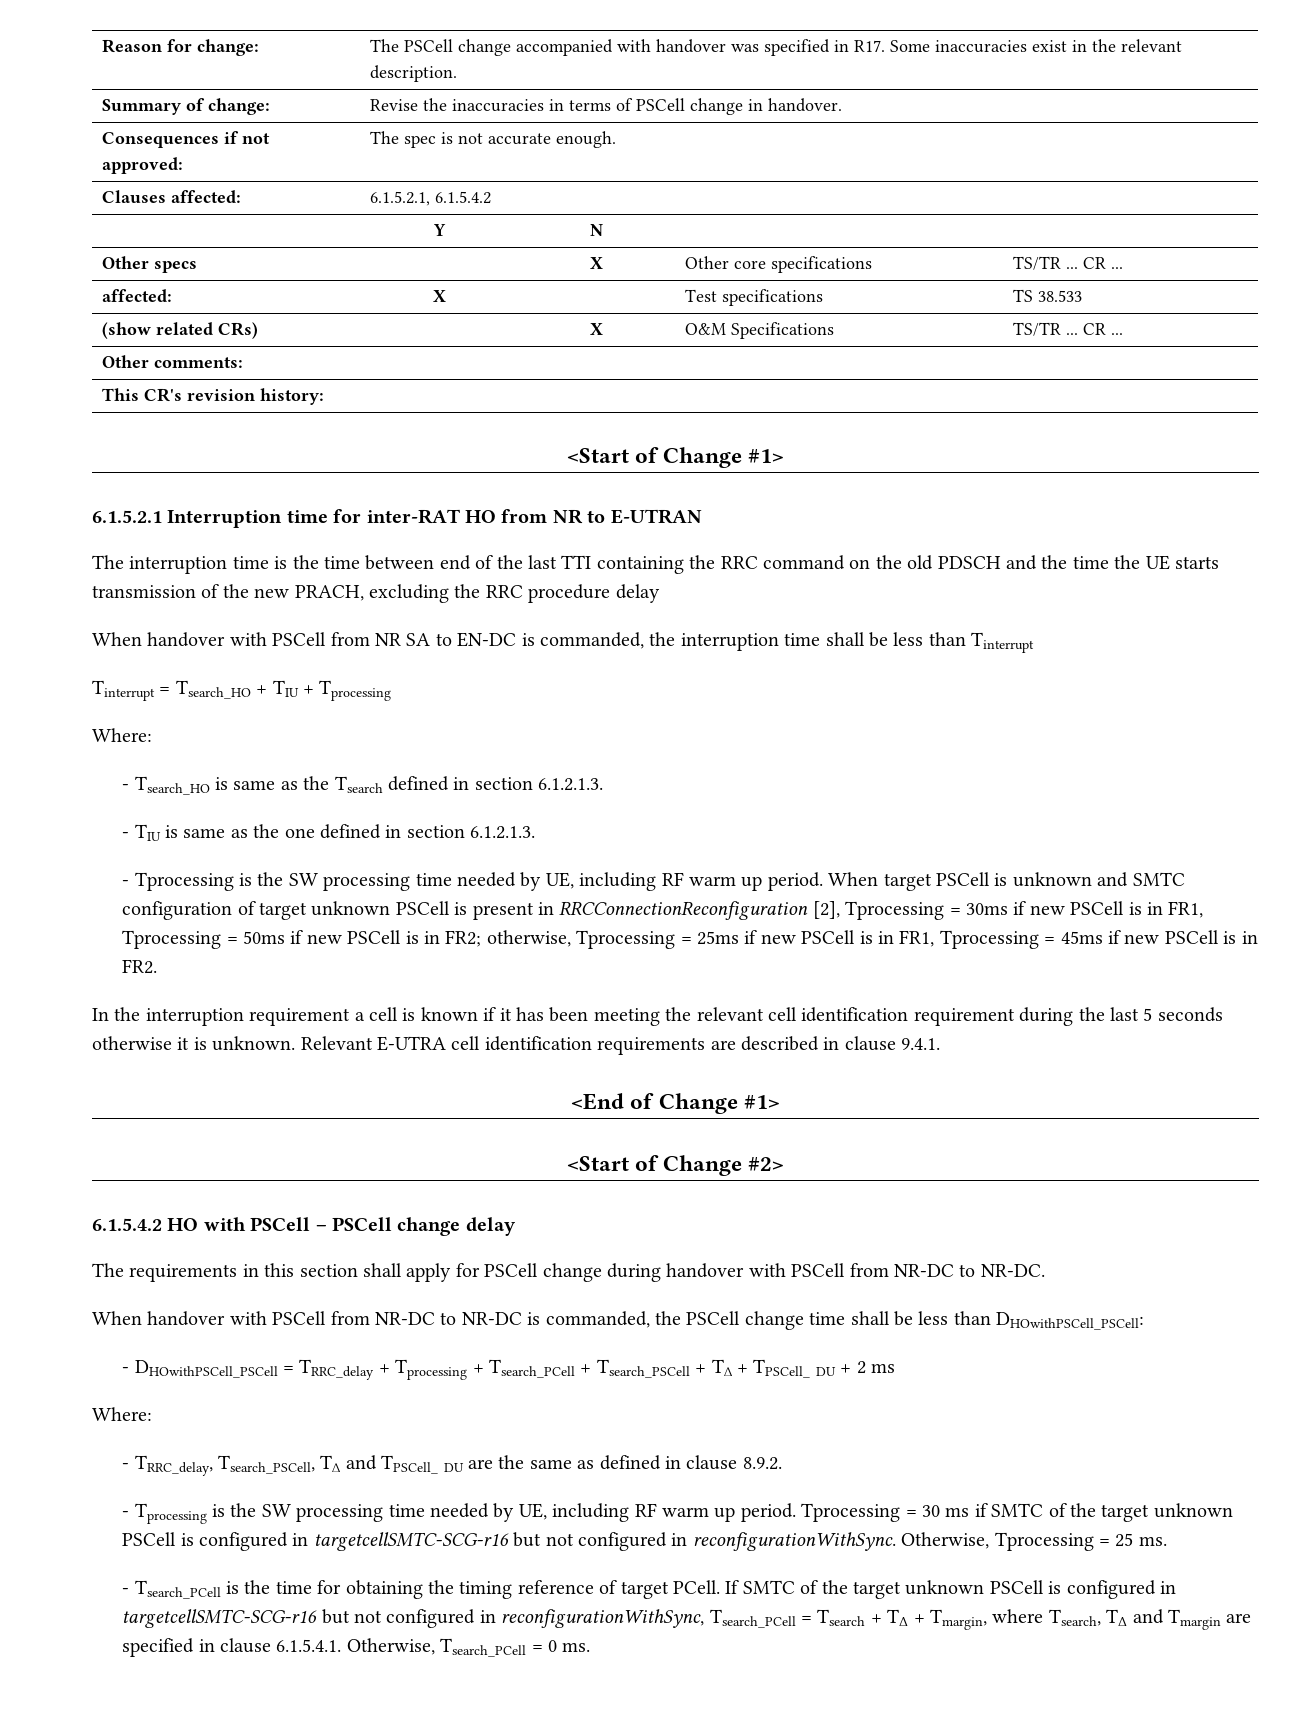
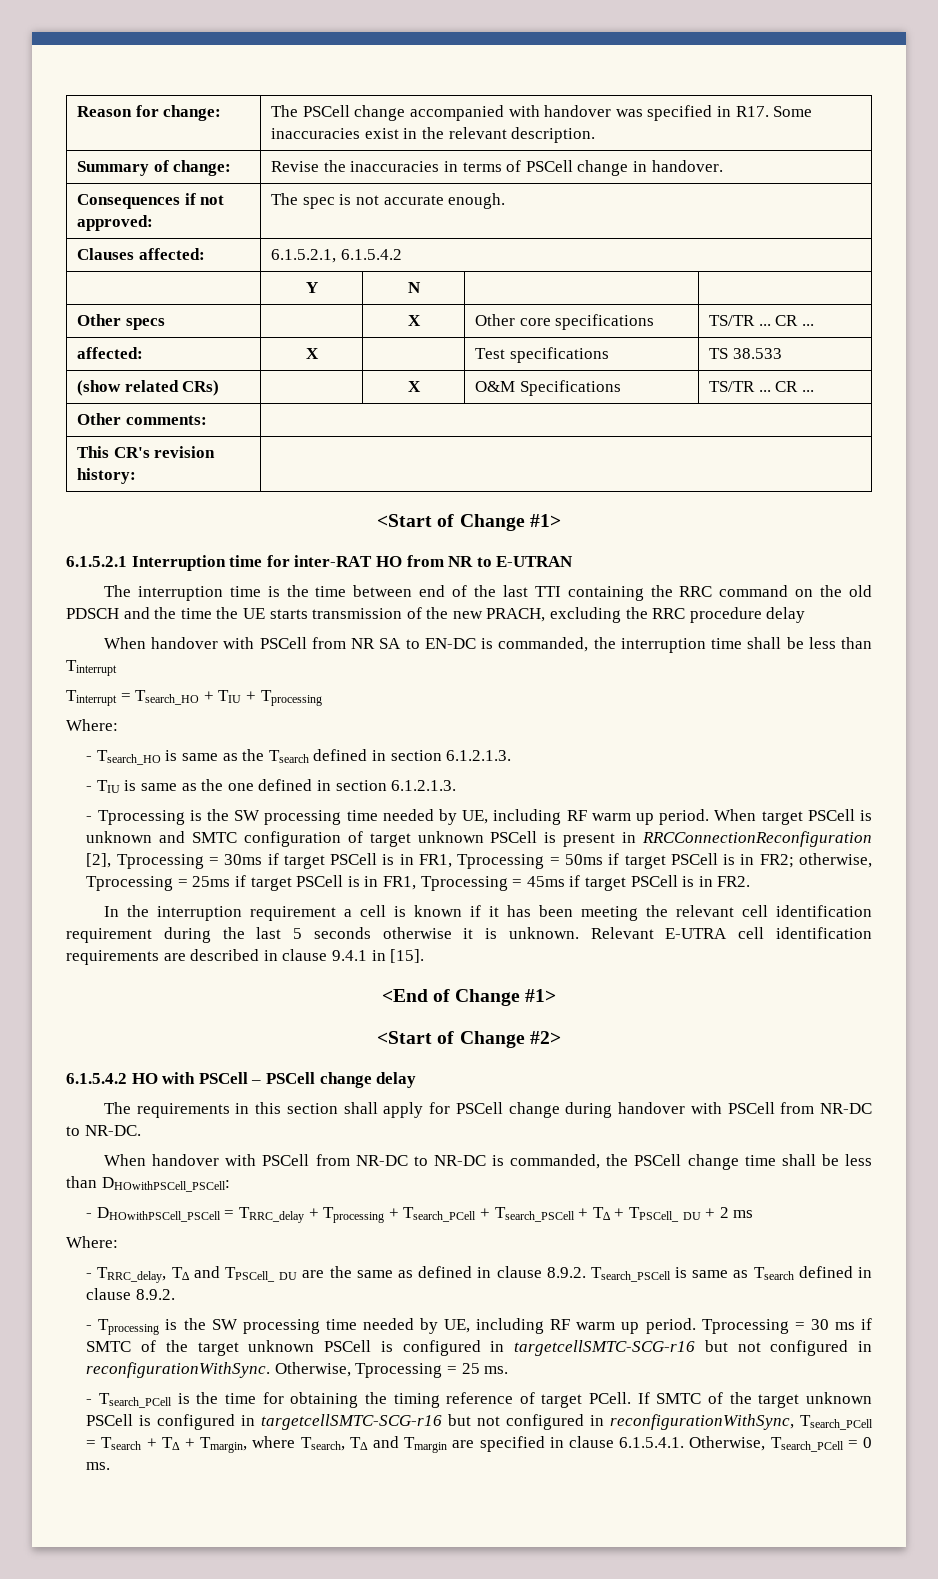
[1029,905,1065,915] new -> [283,855,325,869] target
[306,934,342,944] new -> [624,855,666,869] target
[760,934,796,944] new -> [250,877,292,891] target
[1124,934,1160,944] new -> [584,877,626,891] target
[901,1038,941,1050] 9.4.1. -> [331,949,425,963] 9.4.1 in [15].
[217,1455,315,1474] Tsearch_PSCell, -> (167, 1275) none
(782, 1463) none -> [590,1266,872,1282] [86,1288,175,1300] Tsearch_PSCell is same as Tsearch defined in clause 8.9.2.

